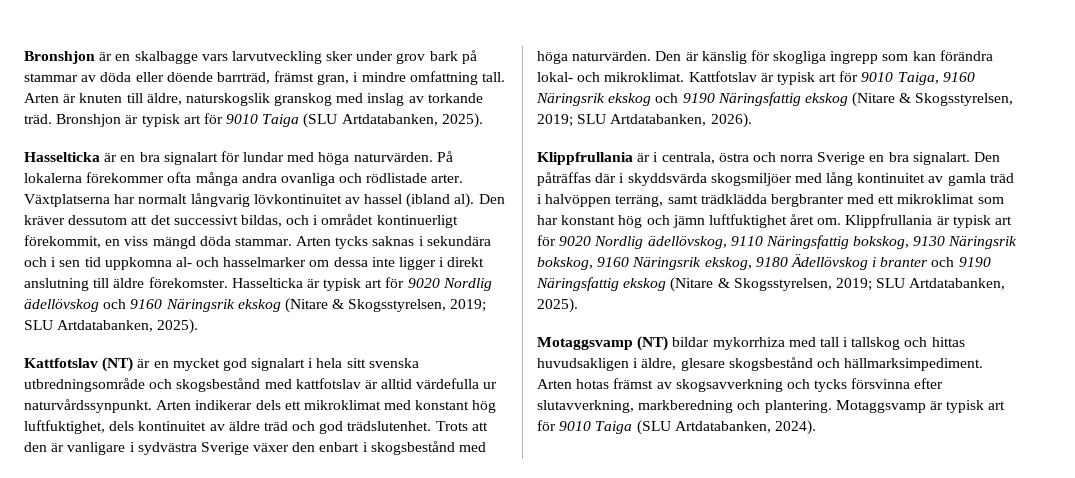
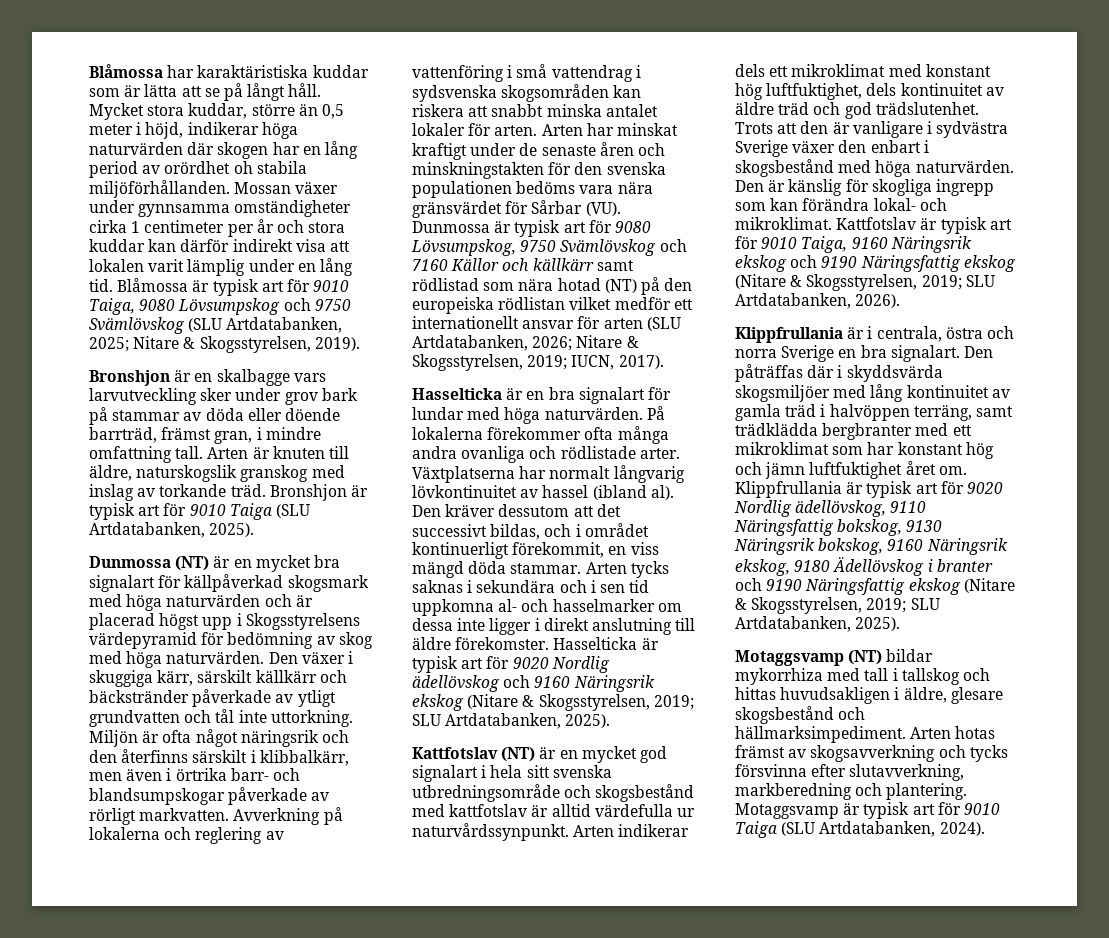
(24, 57) none -> [89,64,369,78] [89,83,322,101] [89,103,344,120] [89,122,298,139] [89,141,358,159] [89,161,307,178] [89,180,339,198] [89,200,352,217] [89,219,346,237] [89,239,350,252] [89,258,353,276] [89,278,350,296] [89,298,351,315] [89,317,343,334] [89,336,360,353] Blåmossa har karaktäristiska kuddar som är lätta att se på långt håll. Mycket stora kuddar, större än 0,5 meter i höjd, indikerar höga naturvärden där skogen har en lång period av orördhet oh stabila miljöförhållanden. Mossan växer under gynnsamma omständigheter cirka 1 centimeter per år och stora kuddar kan därför indirekt visa att lokalen varit lämplig under en lång tid. Blåmossa är typisk art för 9010 Taiga, 9080 Lövsumpskog och 9750 Svämlövskog (SLU Artdatabanken, 2025; Nitare & Skogsstyrelsen, 2019). //
(483, 120) none -> [89,555,340,572] [89,574,369,592] [89,594,313,611] [89,613,360,630] [89,632,373,649] [89,651,353,668] [89,670,347,687] [89,689,336,707] [89,709,353,727] [89,729,349,747] [89,749,349,766] [89,768,300,781] [89,787,330,805] [89,807,343,825] [89,827,284,844] [412,64,641,82] [412,84,642,102] [412,104,658,117] [412,123,678,136] [412,142,665,160] [412,162,666,179] [412,181,653,198] [412,200,621,218] [412,220,651,237] [411,239,687,256] [412,258,634,271] [412,277,693,295] [412,297,693,314] [412,316,681,331] [412,335,639,351] [412,354,664,371] // Dunmossa (NT) är en mycket bra signalart för källpåverkad skogsmark med höga naturvärden och är placerad högst upp i Skogsstyrelsens värdepyramid för bedömning av skog med höga naturvärden. Den växer i skuggiga kärr, särskilt källkärr och bäckstränder påverkade av ytligt grundvatten och tål inte uttorkning. Miljön är ofta något näringsrik och den återfinns särskilt i klibbalkärr, men även i örtrika barr- och blandsumpskogar påverkade av rörligt markvatten. Avverkning på lokalerna och reglering av vattenföring i små vattendrag i sydsvenska skogsområden kan riskera att snabbt minska antalet lokaler för arten. Arten har minskat kraftigt under de senaste åren och minskningstakten för den svenska populationen bedöms vara nära gränsvärdet för Sårbar (VU). Dunmossa är typisk art för 9080 Lövsumpskog, 9750 Svämlövskog och 7160 Källor och källkärr samt rödlistad som nära hotad (NT) på den europeiska rödlistan vilket medför ett internationellt ansvar för arten (SLU Artdatabanken, 2026; Nitare & Skogsstyrelsen, 2019; IUCN, 2017).

